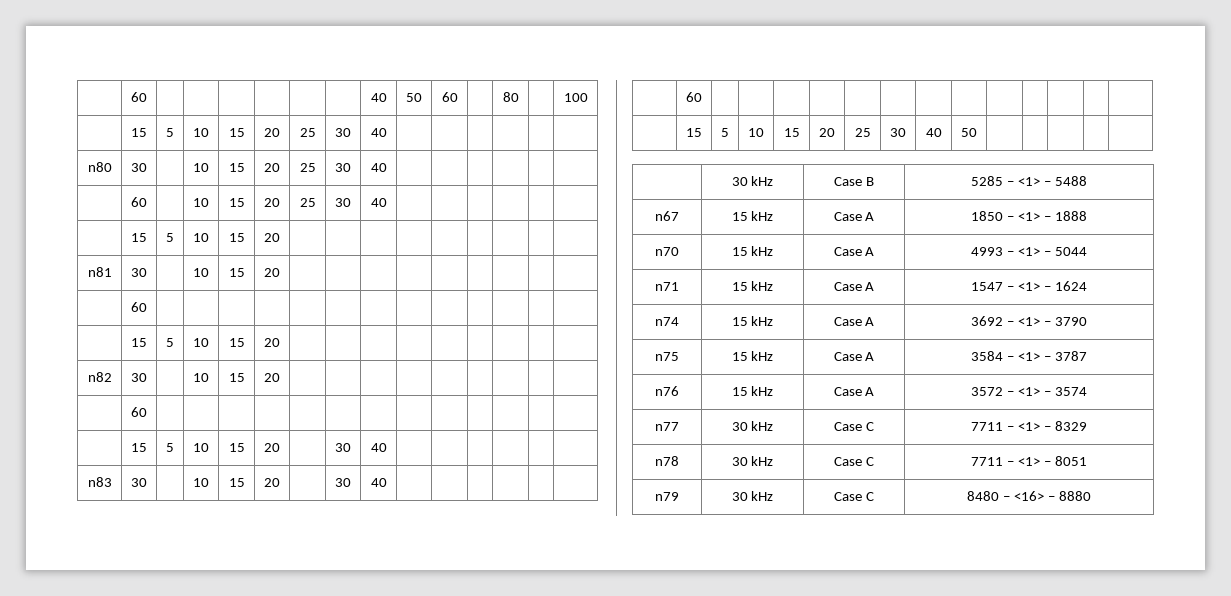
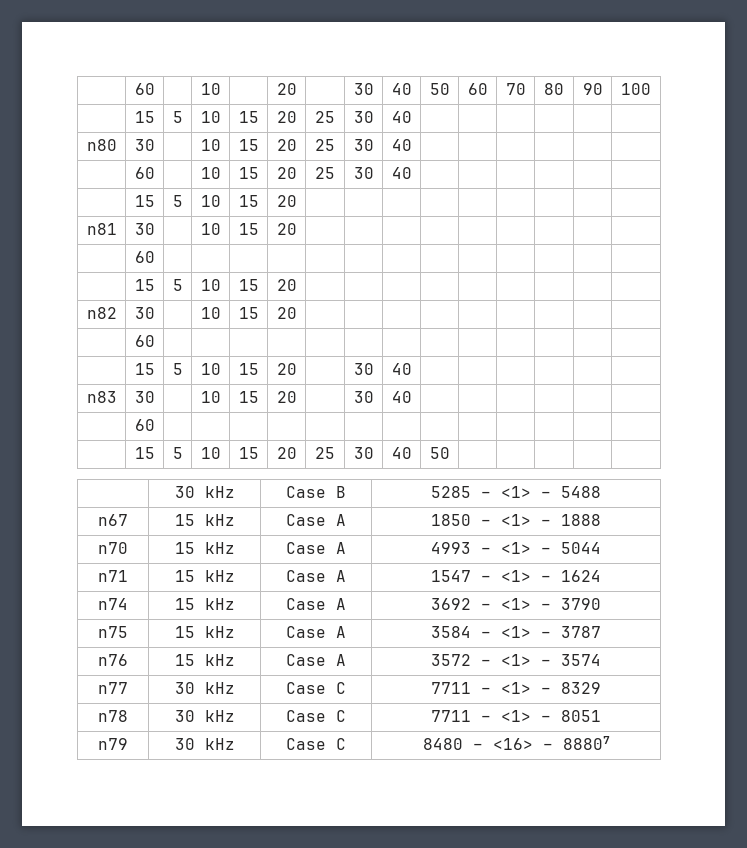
[131,92,147,102] | 60 | | | | | | -> [134,83,155,95] [200,83,221,95] [276,83,297,95] [353,83,374,95] | 60 | | 10 | | 20 | | 30
(458, 97) none -> [505,83,526,95] 70
(519, 97) none -> [582,83,603,95] 90
[1058,491,1091,501] 8880 -> [562,736,610,750] 88807

